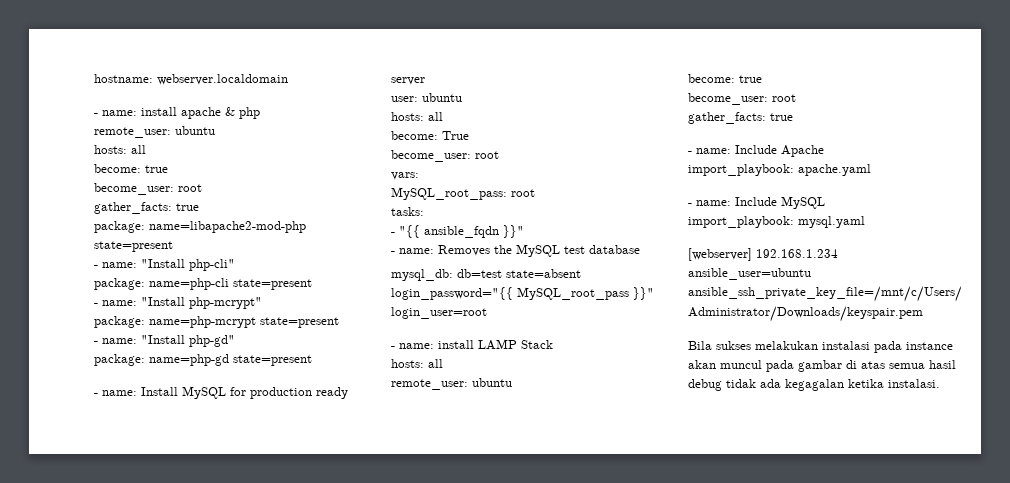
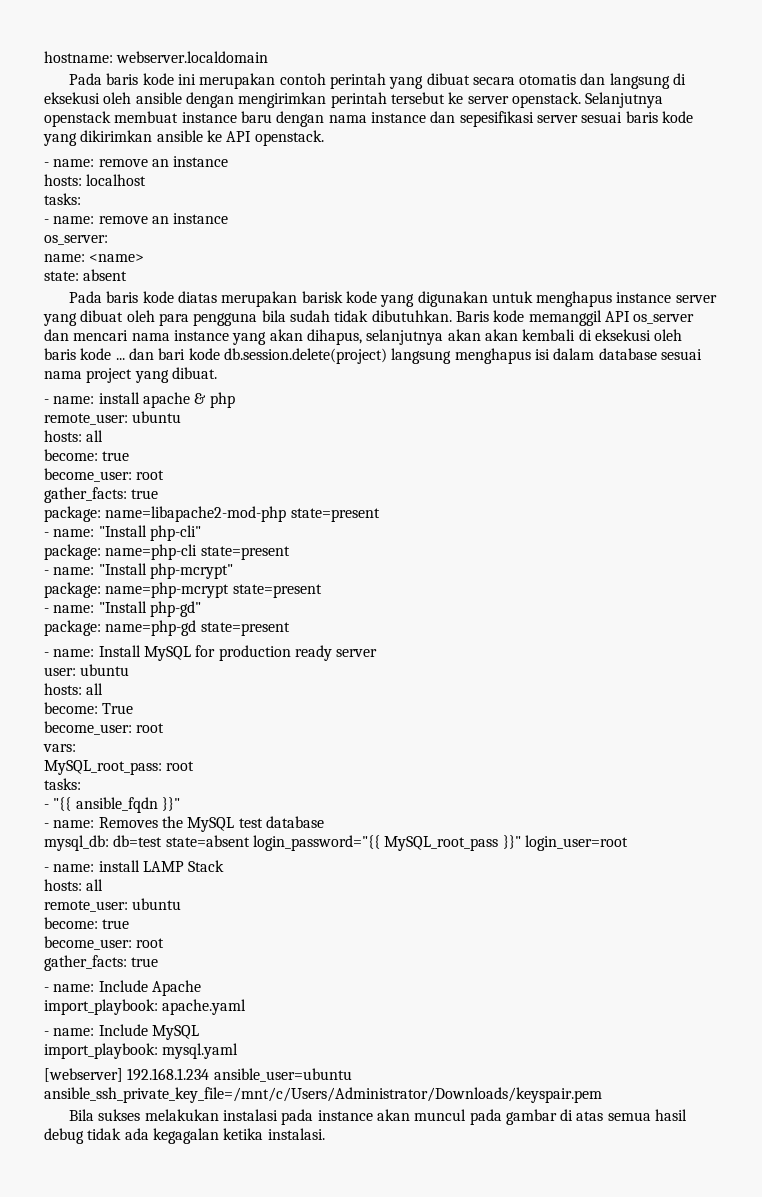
(288, 79) none -> [68,73,687,89] [44,92,664,108] [44,111,693,127] [43,130,324,146] [44,156,229,167] [44,174,147,186] [44,193,81,205] [44,213,229,224] [44,235,108,245] [44,254,145,262] [44,269,128,281] [68,291,717,307] [43,310,695,326] [44,329,683,345] [44,348,702,364] [44,367,217,383] // Pada baris kode ini merupakan contoh perintah yang dibuat secara otomatis dan langsung di eksekusi oleh ansible dengan mengirimkan perintah tersebut ke server openstack. Selanjutnya openstack membuat instance baru dengan nama instance dan sepesifikasi server sesuai baris kode yang dikirimkan ansible ke API openstack. // - name: remove an instance // hosts: localhost // tasks: // - name: remove an instance // os_server: // name: <name> // state: absent // Pada baris kode diatas merupakan barisk kode yang digunakan untuk menghapus instance server yang dibuat oleh para pengguna bila sudah tidak dibutuhkan. Baris kode memanggil API os_server dan mencari nama instance yang akan dihapus, selanjutnya akan akan kembali di eksekusi oleh baris kode ... dan bari kode db.session.delete(project) langsung menghapus isi dalam database sesuai nama project yang dibuat.

